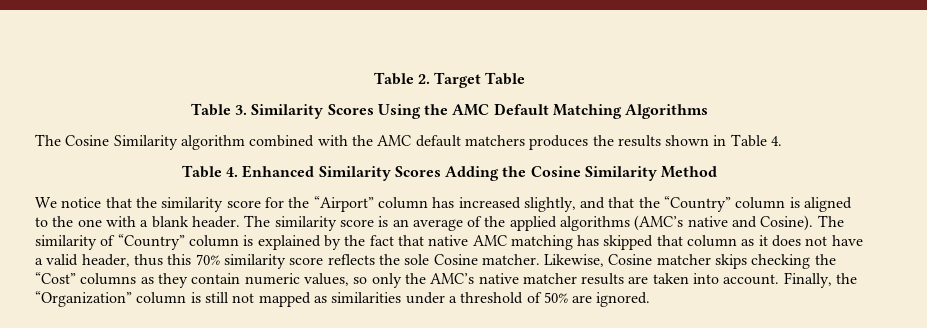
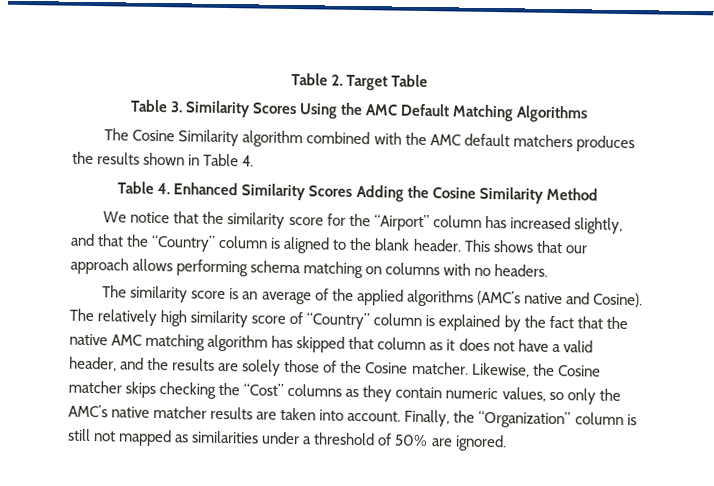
[77,216,240,228] one with a blank header. -> [374,238,587,254] [70,257,549,279] blank header. This shows that our approach allows performing schema matching on columns with no headers. //
[35,235,97,250] similarity -> [97,309,287,328] relatively high similarity score
(424, 240) none -> [605,316,628,330] the
(573, 242) none -> [207,334,269,352] algorithm
[133,254,430,269] thus this 70% similarity score reflects the sole -> [120,357,363,376] and the results are solely those of the
(605, 260) none -> [532,363,555,376] the

